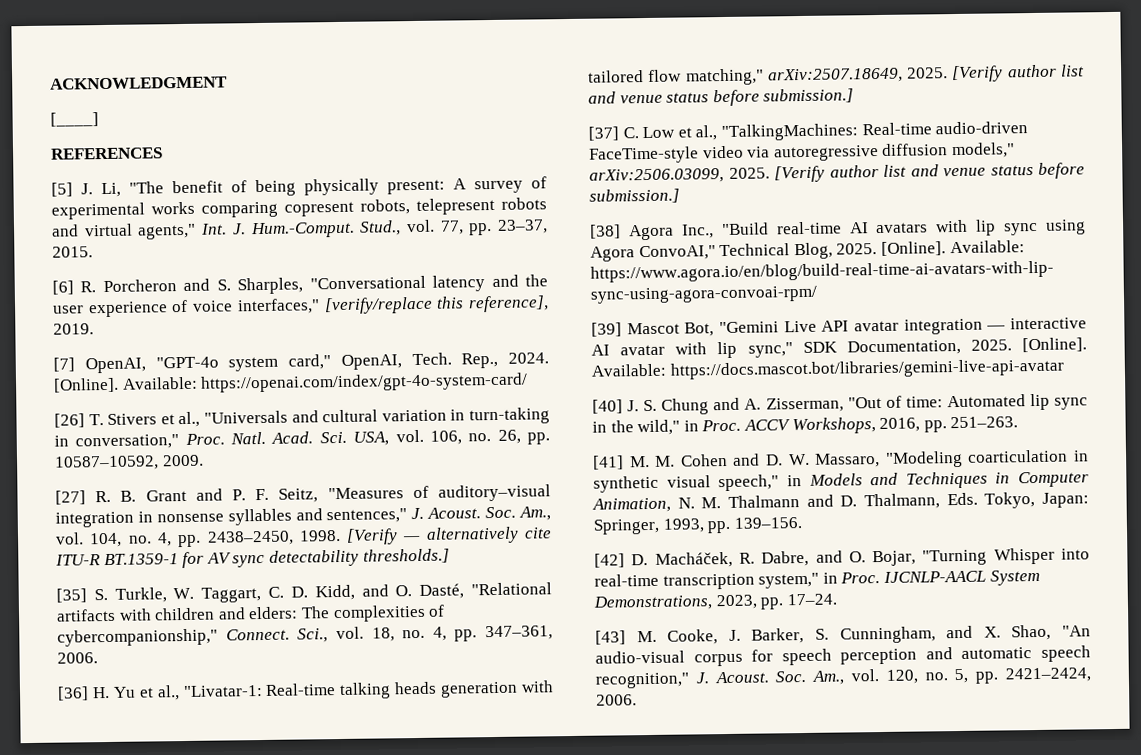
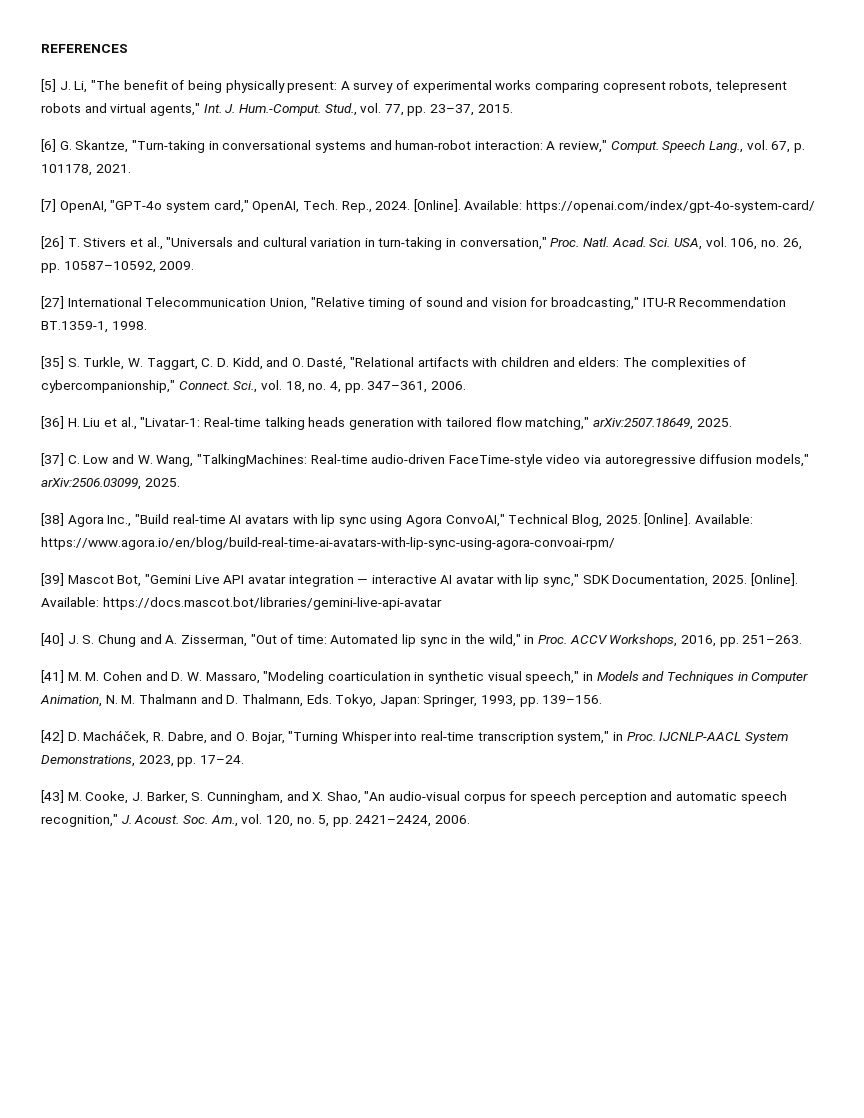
[50,76,228,90] [50,112,99,127] ACKNOWLEDGMENT // [____] // -> (41, 48) none
[80,274,548,295] [53,295,549,318] [53,323,94,335] R. Porcheron and S. Sharples, "Conversational latency and the user experience of voice interfaces," [verify/replace this reference], 2019. -> [59,140,805,153] [41,164,131,176] G. Skantze, "Turn-taking in conversational systems and human-robot interaction: A review," Comput. Speech Lang., vol. 67, p. 101178, 2021.
[95,484,551,503] [55,506,552,528] [55,526,552,548] [55,548,450,569] R. B. Grant and P. F. Seitz, "Measures of auditory–visual integration in nonsense syllables and sentences," J. Acoust. Soc. Am., vol. 104, no. 4, pp. 2438–2450, 1998. [Verify — alternatively cite ITU-R BT.1359-1 for AV sync detectability thresholds.] -> [67,297,787,310] [41,321,147,333] International Telecommunication Union, "Relative timing of sound and vision for broadcasting," ITU-R Recommendation BT.1359-1, 1998.
[112,686,136,698] Yu -> [83,418,101,427] Liu
[952,64,1085,83] [588,88,855,107] [Verify author list and venue status before submission.] -> (732, 422) none
[677,125,718,141] et al., -> [111,454,194,467] and W. Wang,
[774,162,1085,183] [589,188,680,204] [Verify author list and venue status before submission.] -> (180, 482) none

